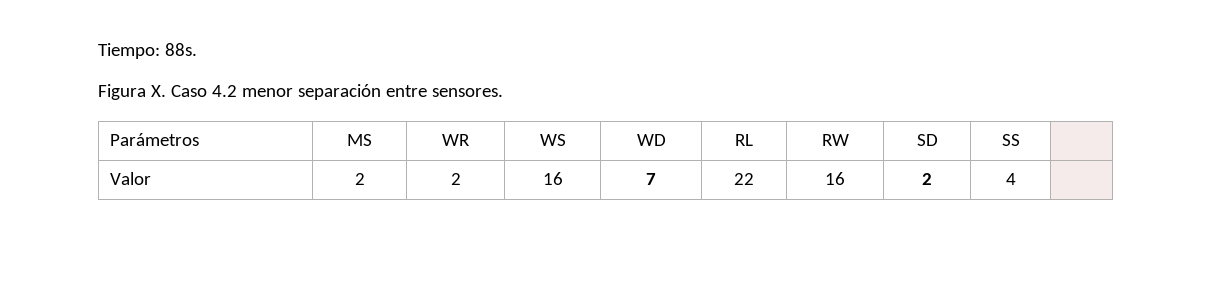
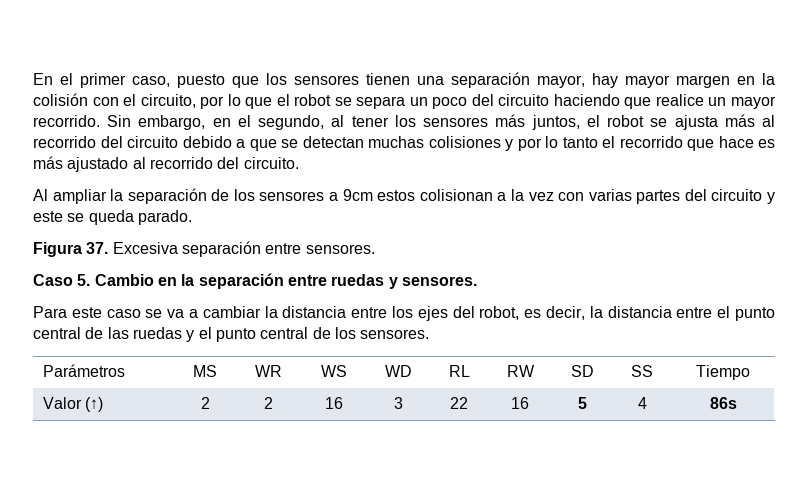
[98,43,197,59] [98,84,427,100] Tiempo: 88s. // Figura X. Caso 4.2 menor separación entre -> [33,72,775,88] [33,93,776,109] [33,114,776,130] [33,136,775,151] [33,156,299,172] [33,188,775,204] [33,210,192,225] [33,241,375,257] [33,273,477,289] [33,306,775,321] [33,327,356,342] En el primer caso, puesto que los sensores tienen una separación mayor, hay mayor margen en la colisión con el circuito, por lo que el robot se separa un poco del circuito haciendo que realice un mayor recorrido. Sin embargo, en el segundo, al tener los sensores más juntos, el robot se ajusta más al recorrido del circuito debido a que se detectan muchas colisiones y por lo tanto el recorrido que hace es más ajustado al recorrido del circuito. // Al ampliar la separación de los sensores a 9cm estos colisionan a la vez con varias partes del circuito y este se queda parado. // Figura 37. Excesiva separación entre sensores. // Caso 5. Cambio en la separación entre ruedas y sensores. // Para este caso se va a cambiar la distancia entre los ejes del robot, es decir, la distancia entre el punto central de las ruedas y el punto central de los
(1020, 140) none -> [696,365,750,380] Tiempo
(151, 178) none -> [84,397,103,412] (↑)
[646,173,656,185] 7 -> [393,397,403,409] 3
[922,173,932,185] 2 -> [578,397,587,409] 5
(1016, 179) none -> [709,397,737,409] 86s

